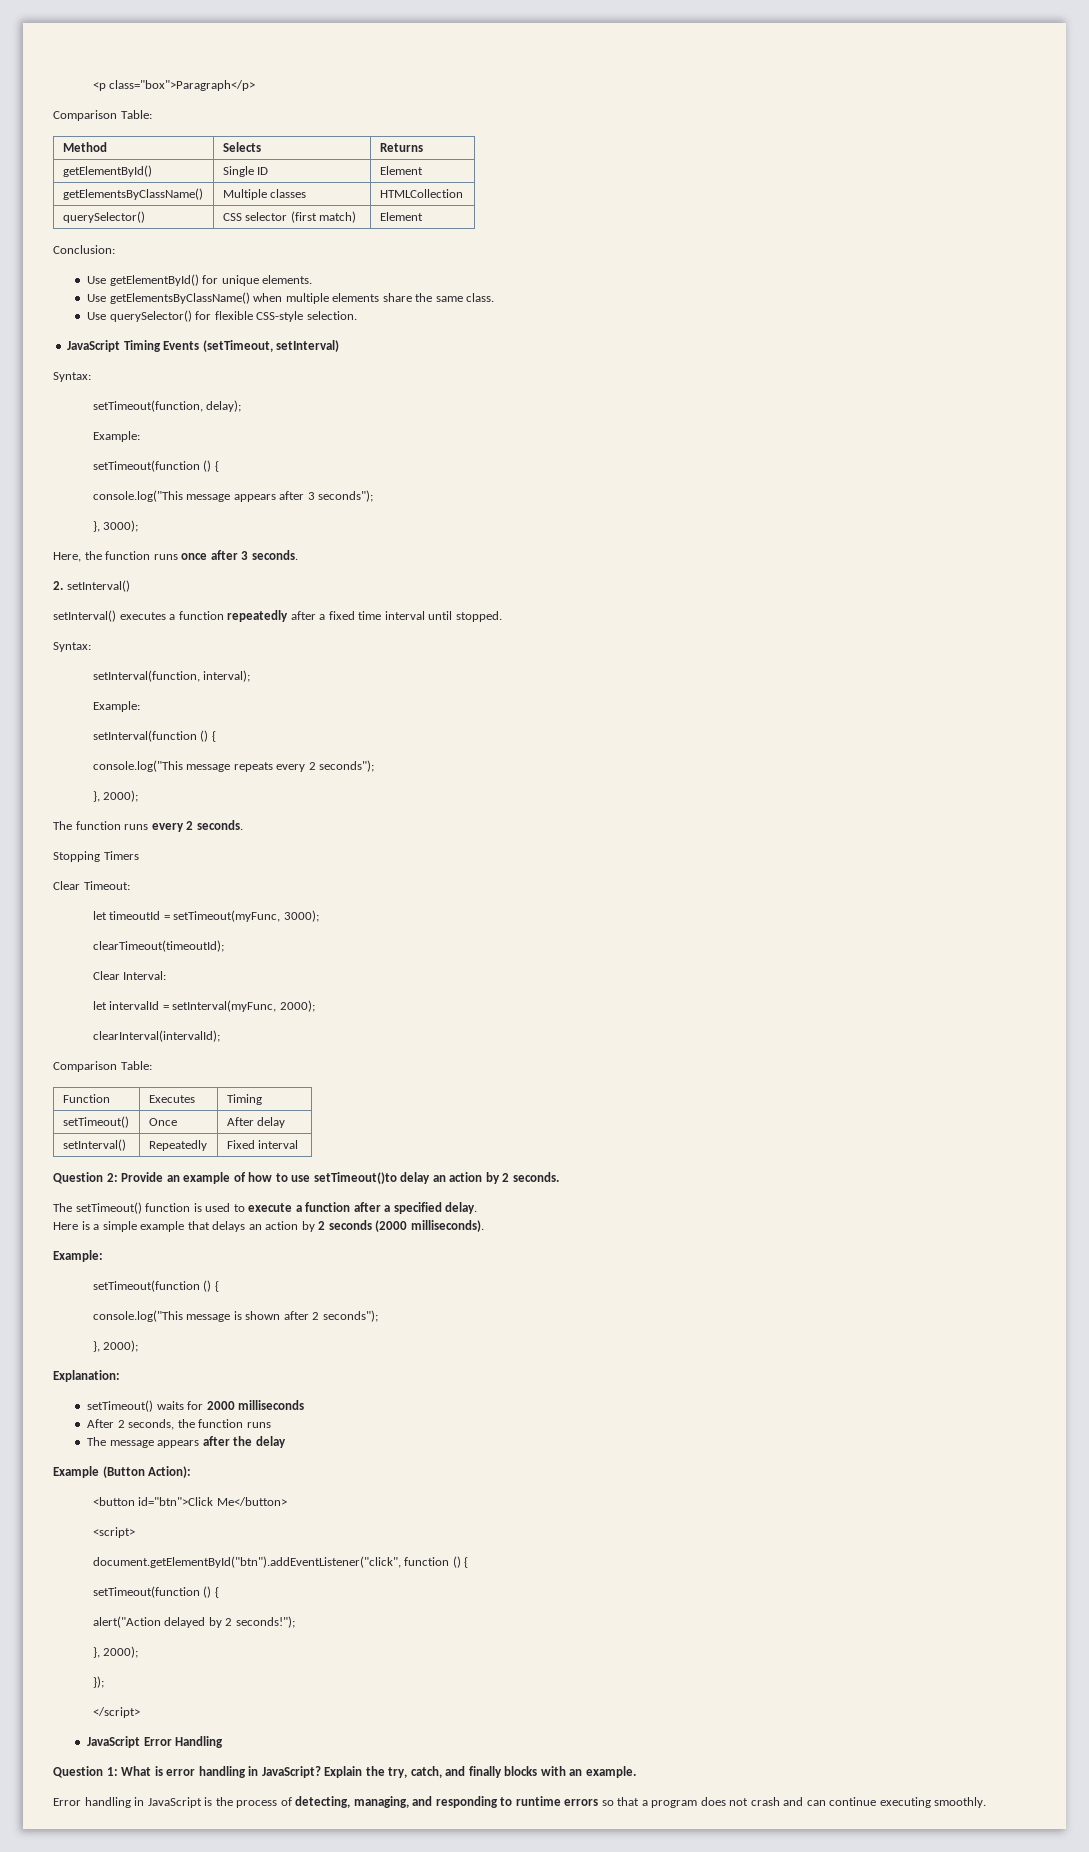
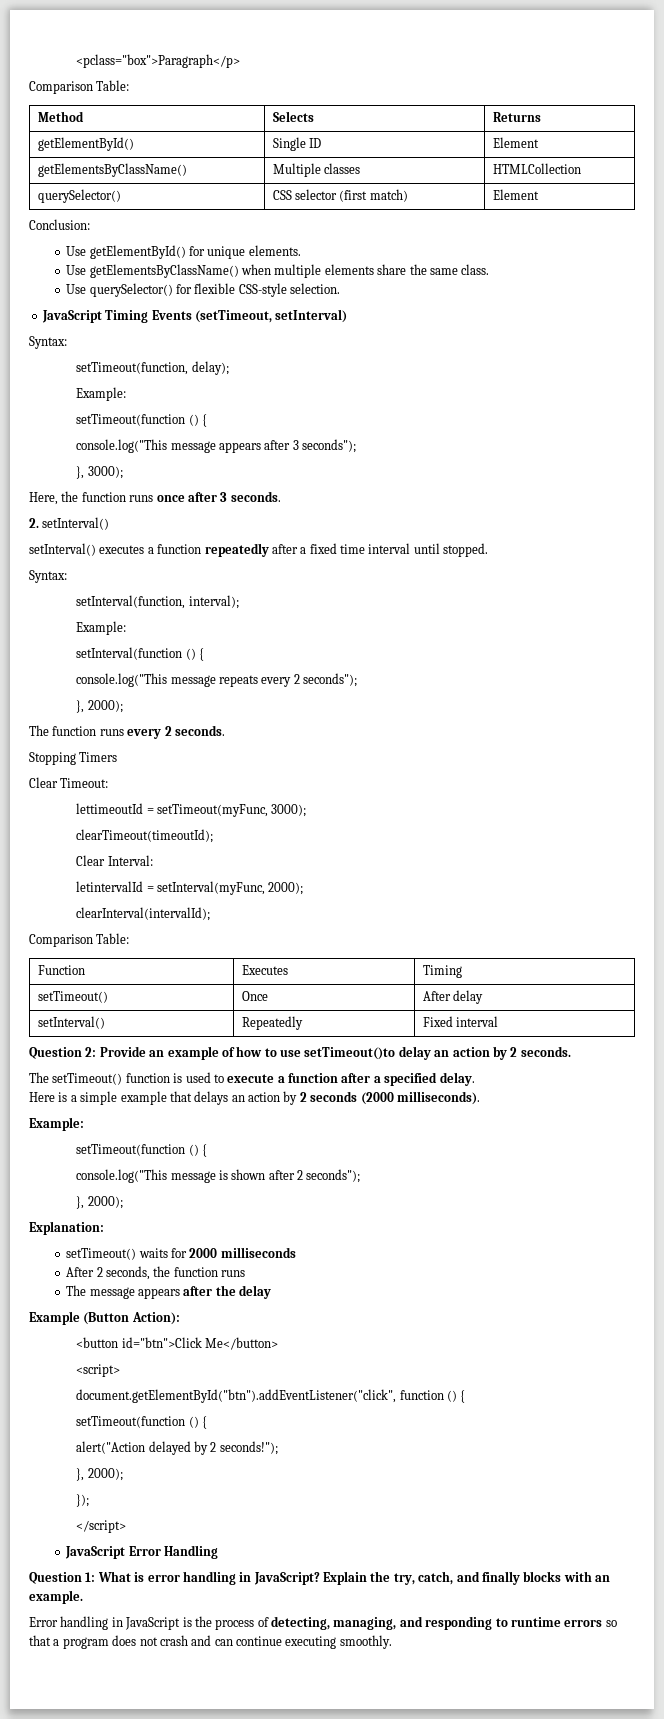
[92,80,256,91] <p class="box">Paragraph</p> -> [76,54,241,68] <pclass="box">Paragraph</p>
[92,911,161,920] let timeoutId -> [76,803,144,814] lettimeoutId
[92,1001,160,1010] let intervalId -> [76,881,144,892] letintervalId

